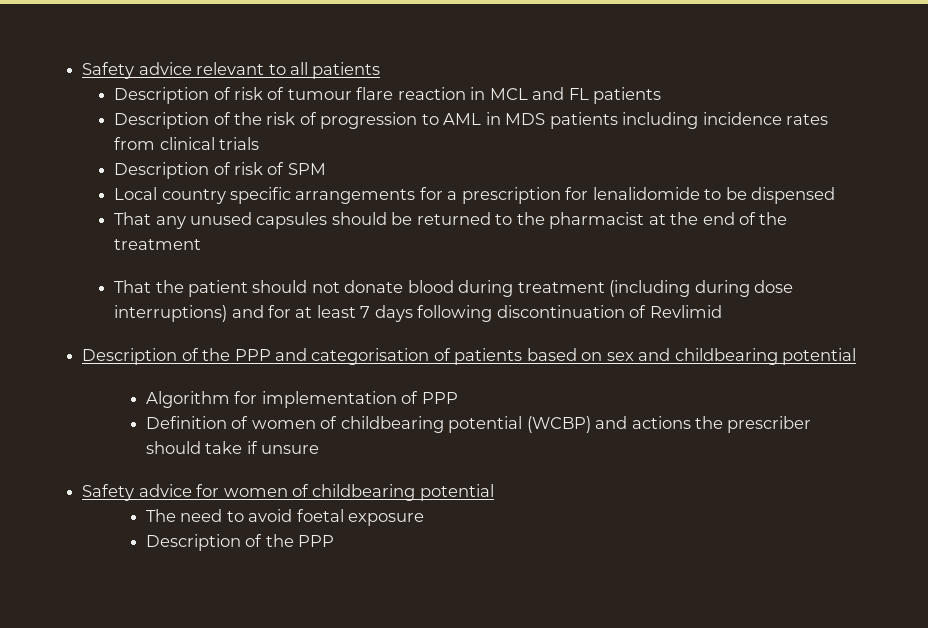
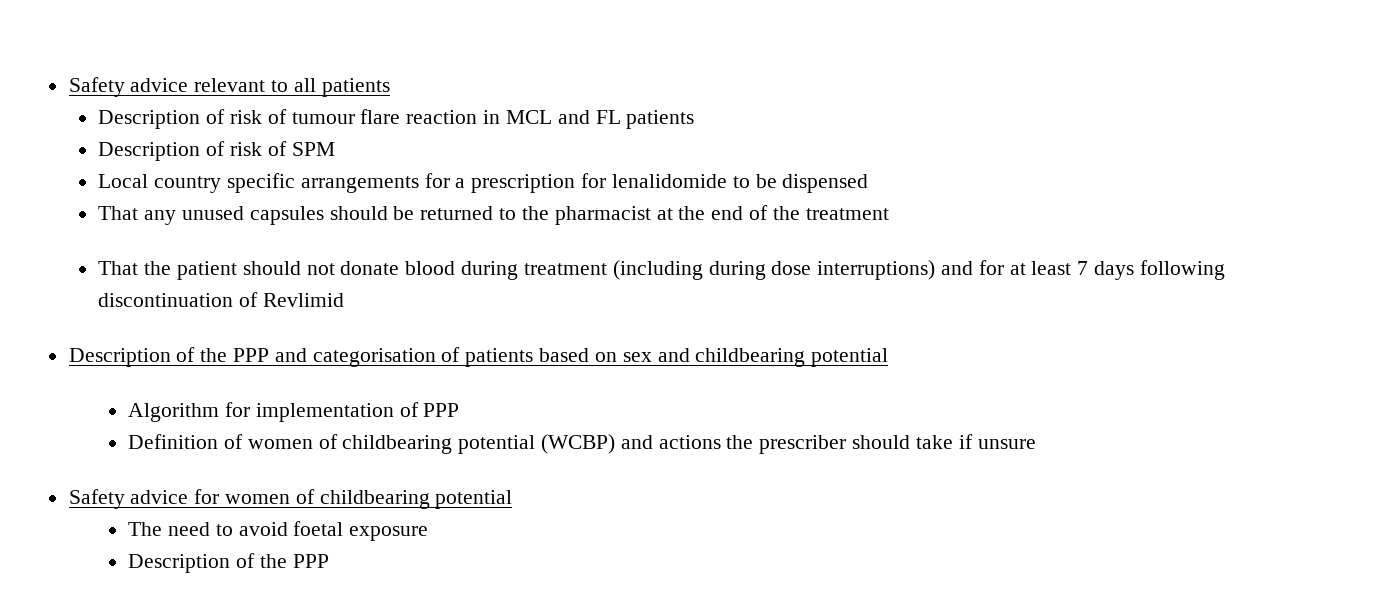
[114,112,828,129] [114,137,259,150] // Description of the risk of progression to AML in MDS patients including incidence rates from clinical trials -> (695, 119) none

